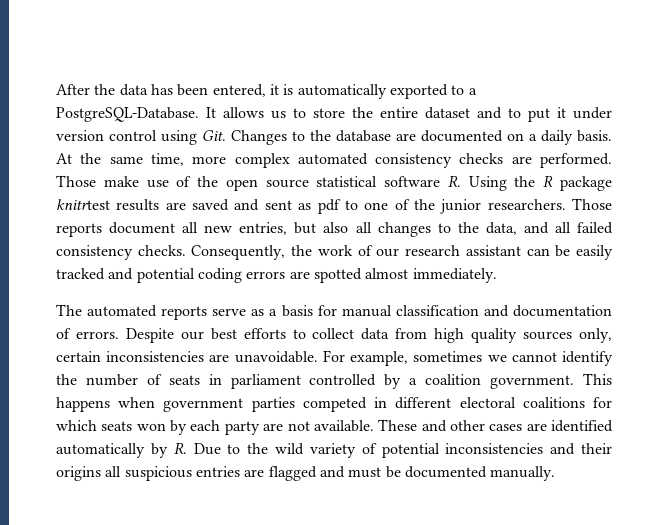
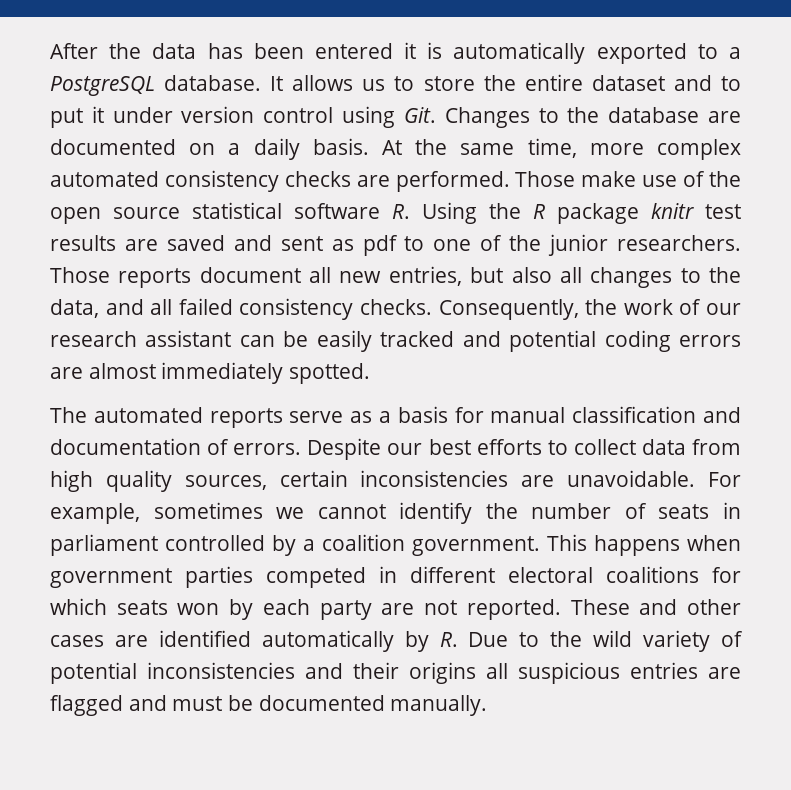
[212,84,266,97] entered, -> [314,43,393,59] entered
[56,107,199,122] PostgreSQL-Database. -> [50,75,262,96] PostgreSQL database.
[56,199,110,210] knitrtest -> [651,203,741,219] knitr test
[313,268,497,283] spotted almost immediately. -> [88,362,371,384] almost immediately spotted.
[523,328,612,343] sources only, -> [184,475,267,490] sources,
[313,420,374,432] available. -> [466,599,561,620] reported.

